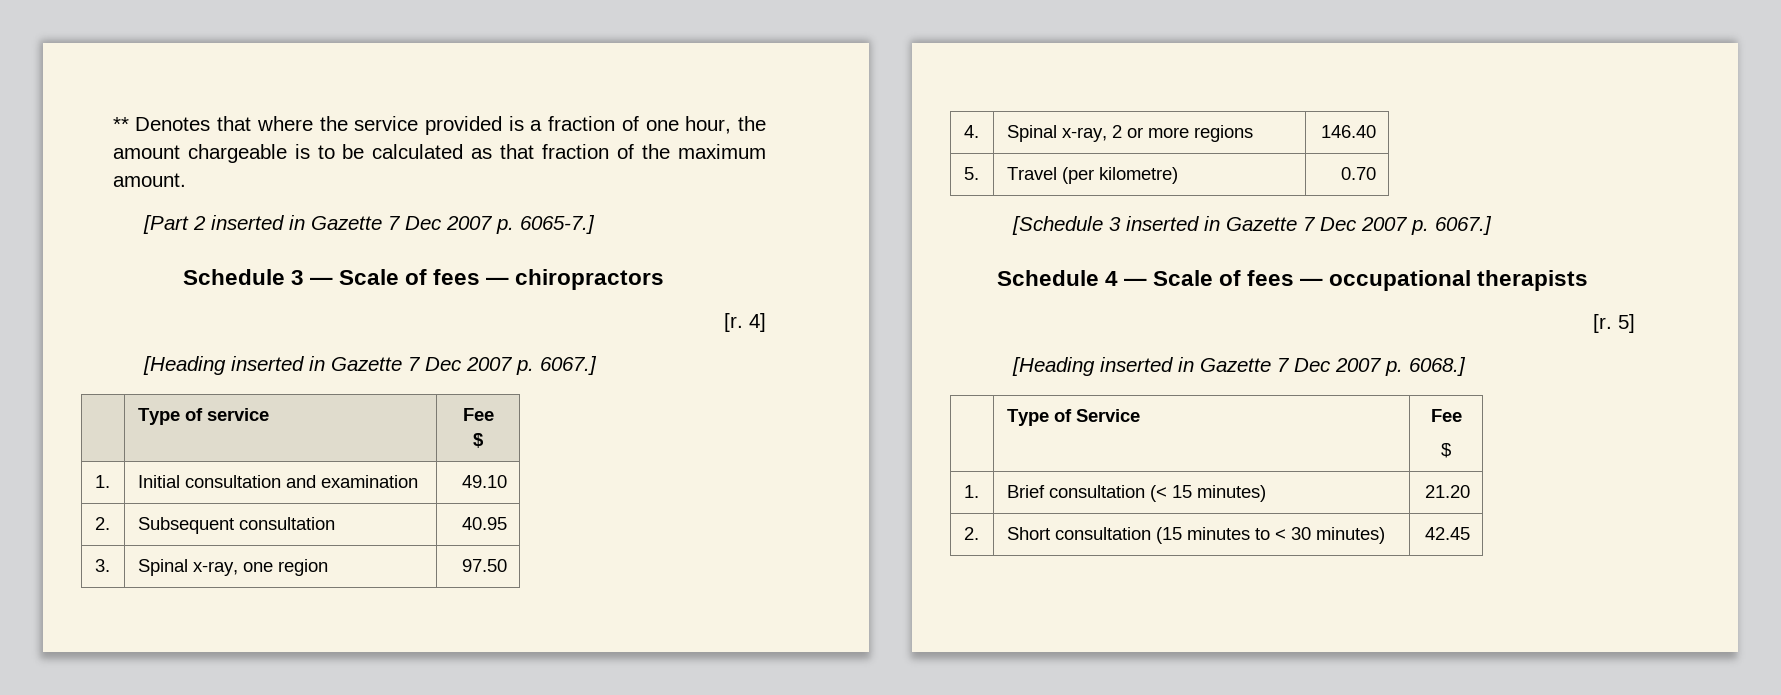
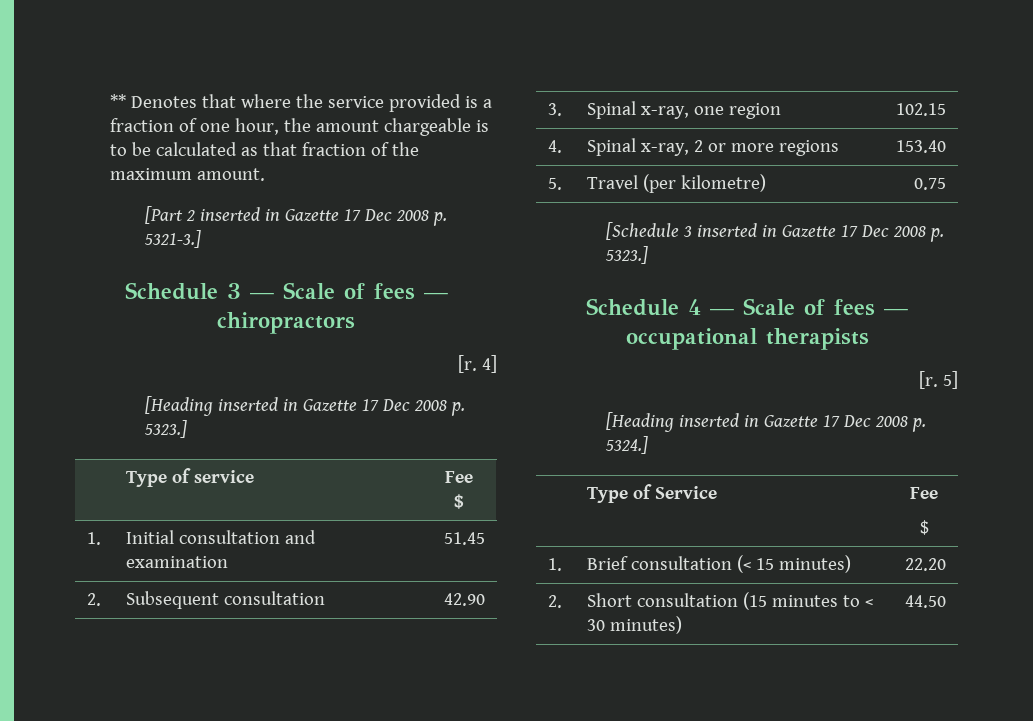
[388,215,596,234] 7 Dec 2007 p. 6065-7.] -> [343,209,447,226] [143,230,201,248] 17 Dec 2008 p. 5321-3.]
[408,356,598,375] 7 Dec 2007 p. 6067.] -> [361,399,465,416] [143,420,187,438] 17 Dec 2008 p. 5323.]
[461,475,507,488] 49.10 -> [443,532,485,545] 51.45
[461,517,507,530] 40.95 -> [443,593,485,606] 42.90
[461,559,507,572] 97.50 -> [895,103,946,116] 102.15
[1320,125,1376,138] 146.40 -> [895,140,946,153] 153.40
[1340,167,1376,180] 0.70 -> [913,178,946,190] 0.75
[1303,216,1493,235] 7 Dec 2007 p. 6067.] -> [840,225,944,242] [604,246,648,264] 17 Dec 2008 p. 5323.]
[1277,357,1467,376] 7 Dec 2007 p. 6068.] -> [822,415,926,432] [604,436,648,454] 17 Dec 2008 p. 5324.]
[1424,485,1470,498] 21.20 -> [904,558,946,571] 22.20
[1424,527,1470,540] 42.45 -> [904,595,946,608] 44.50

